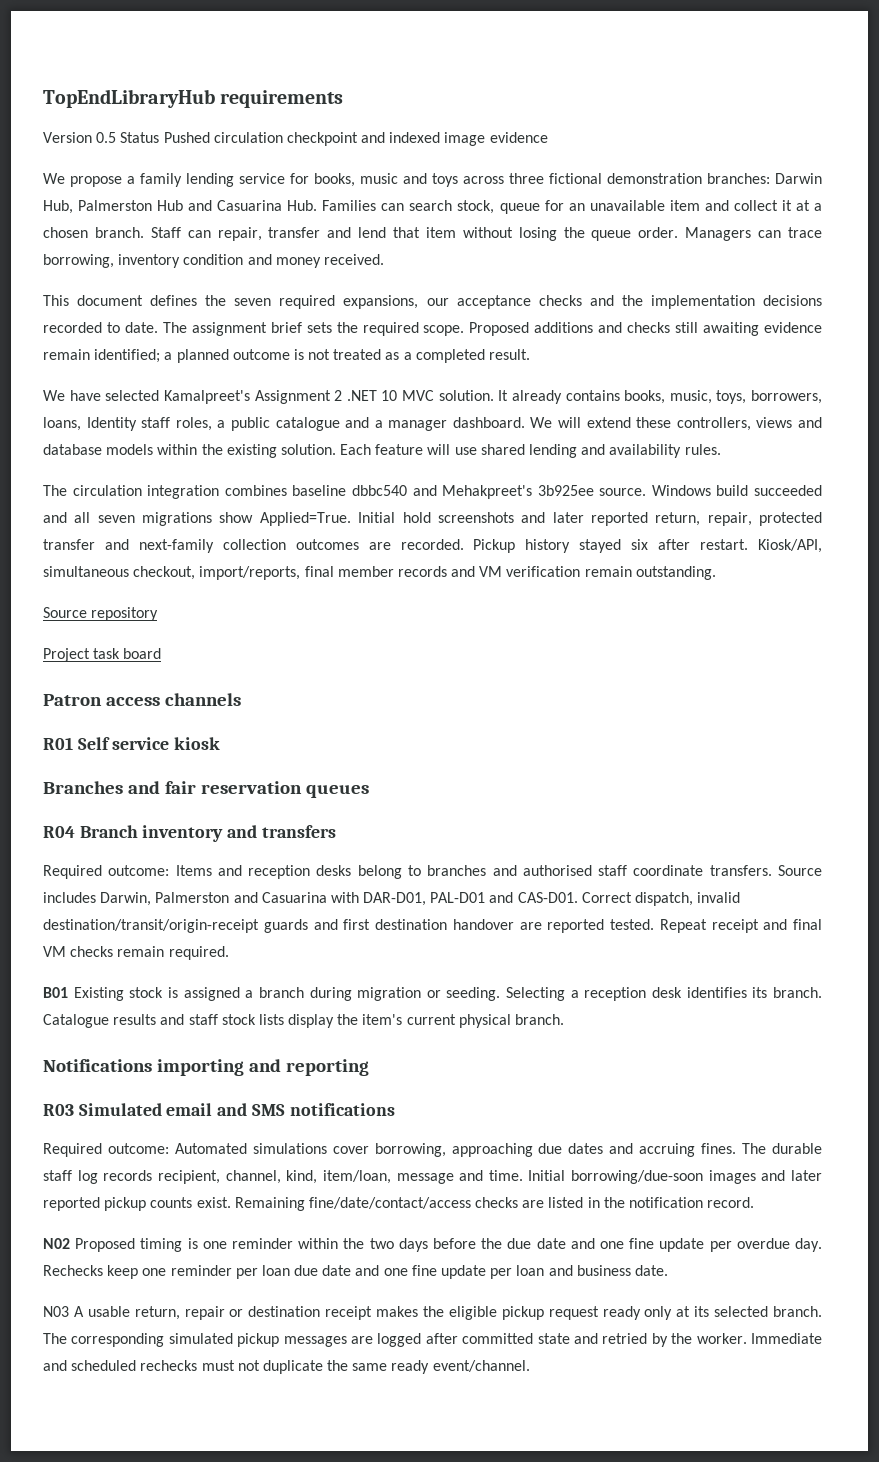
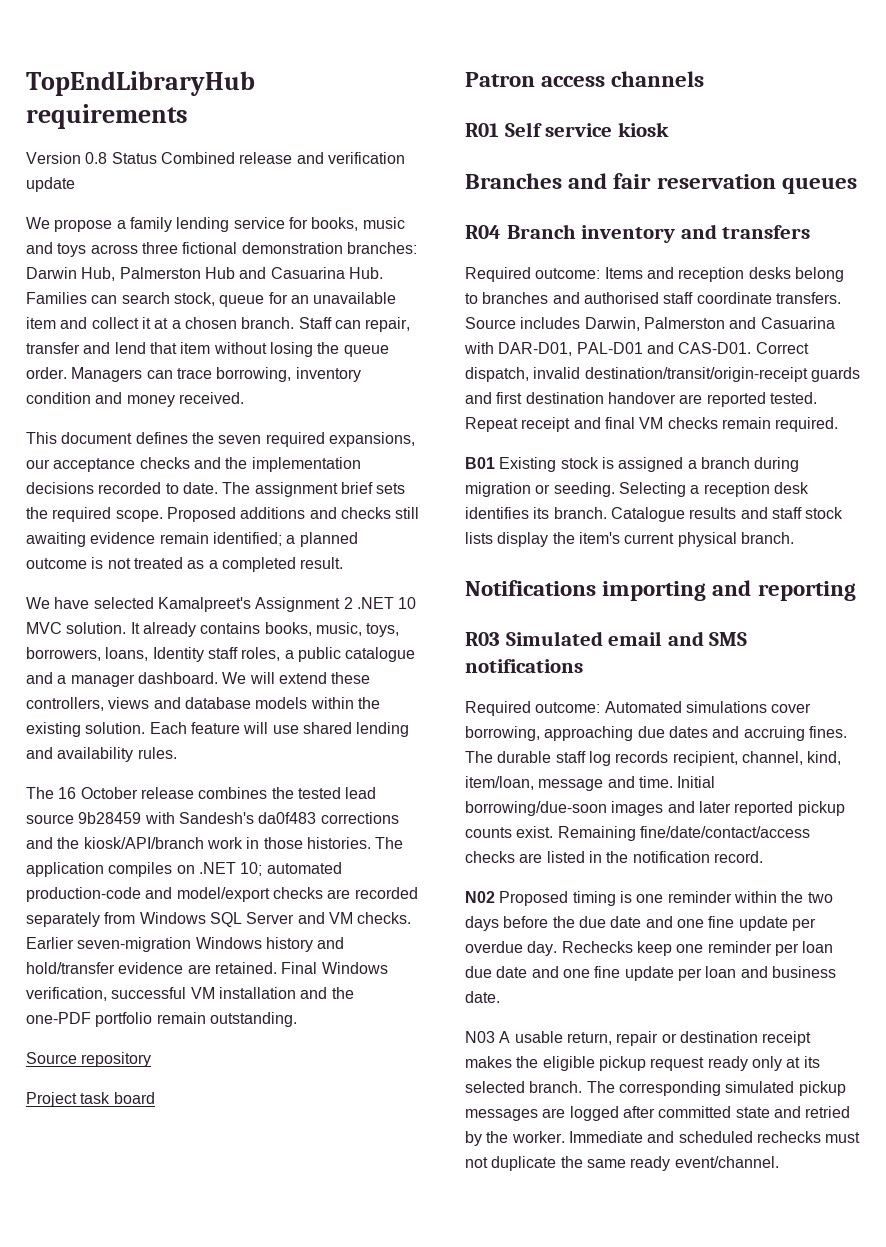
[96,132,548,146] 0.5 Status Pushed circulation checkpoint and indexed image evidence -> [85,152,405,164] [26,177,75,192] 0.8 Status Combined release and verification update
[72,485,823,499] [43,512,822,526] [43,539,822,553] [43,566,581,580] circulation integration combines baseline dbbc540 and Mehakpreet's 3b925ee source. Windows build succeeded and all seven migrations show Applied=True. Initial hold screenshots and later reported return, repair, protected transfer and next-family collection outcomes are recorded. Pickup history stayed six after restart. Kiosk/API, simultaneous checkout, import/reports, final member records and VM verification -> [58,787,377,799] [26,812,399,824] [26,837,404,849] [26,862,342,877] [26,887,418,902] [26,912,412,927] [26,937,345,952] [26,962,388,974] [26,987,354,1001] [26,1012,153,1027] 16 October release combines the tested lead source 9b28459 with Sandesh's da0f483 corrections and the kiosk/API/branch work in those histories. The application compiles on .NET 10; automated production-code and model/export checks are recorded separately from Windows SQL Server and VM checks. Earlier seven-migration Windows history and hold/transfer evidence are retained. Final Windows verification, successful VM installation and the one-PDF portfolio

